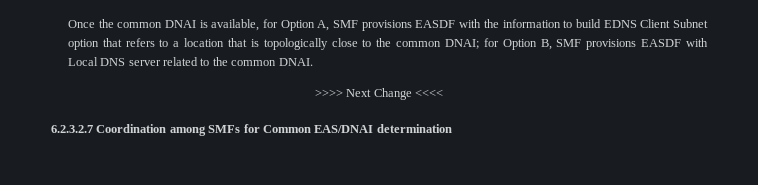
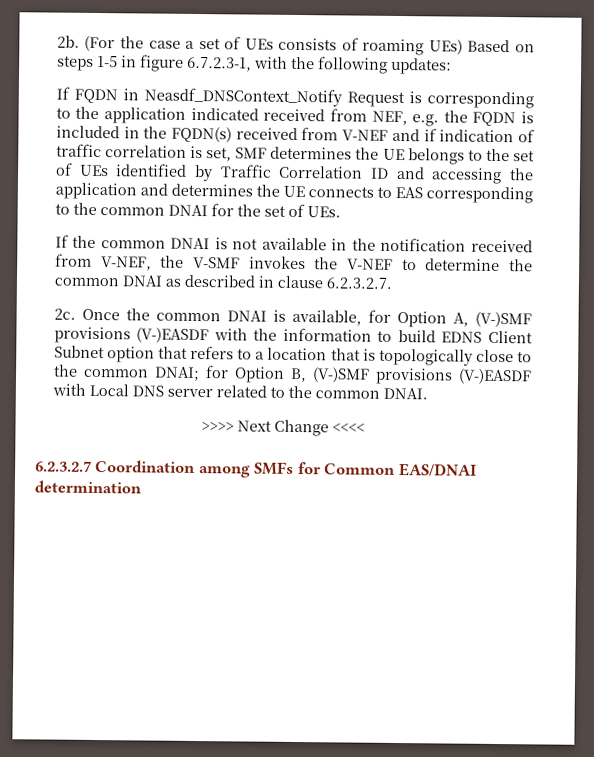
(67, 24) none -> [56,35,535,56] [56,54,452,75] [55,86,534,109] [55,106,534,127] [55,125,535,143] [55,143,535,165] [55,162,534,185] [54,182,533,204] [54,202,341,218] [54,234,534,253] [54,253,533,272] [53,274,393,289] [53,308,76,320] 2b. (For the case a set of UEs consists of roaming UEs) Based on steps 1-5 in figure 6.7.2.3-1, with the following updates: // If FQDN in Neasdf_DNSContext_Notify Request is corresponding to the application indicated received from NEF, e.g. the FQDN is included in the FQDN(s) received from V-NEF and if indication of traffic correlation is set, SMF determines the UE belongs to the set of UEs identified by Traffic Correlation ID and accessing the application and determines the UE connects to EAS corresponding to the common DNAI for the set of UEs. // If the common DNAI is not available in the notification received from V-NEF, the V-SMF invokes the V-NEF to determine the common DNAI as described in clause 6.2.3.2.7. // 2c.
[333,20,456,31] SMF provisions EASDF -> [475,311,533,328] [53,326,210,344] (V-)SMF provisions (V-)EASDF
[556,39,682,50] SMF provisions EASDF -> [311,367,532,385] (V-)SMF provisions (V-)EASDF

